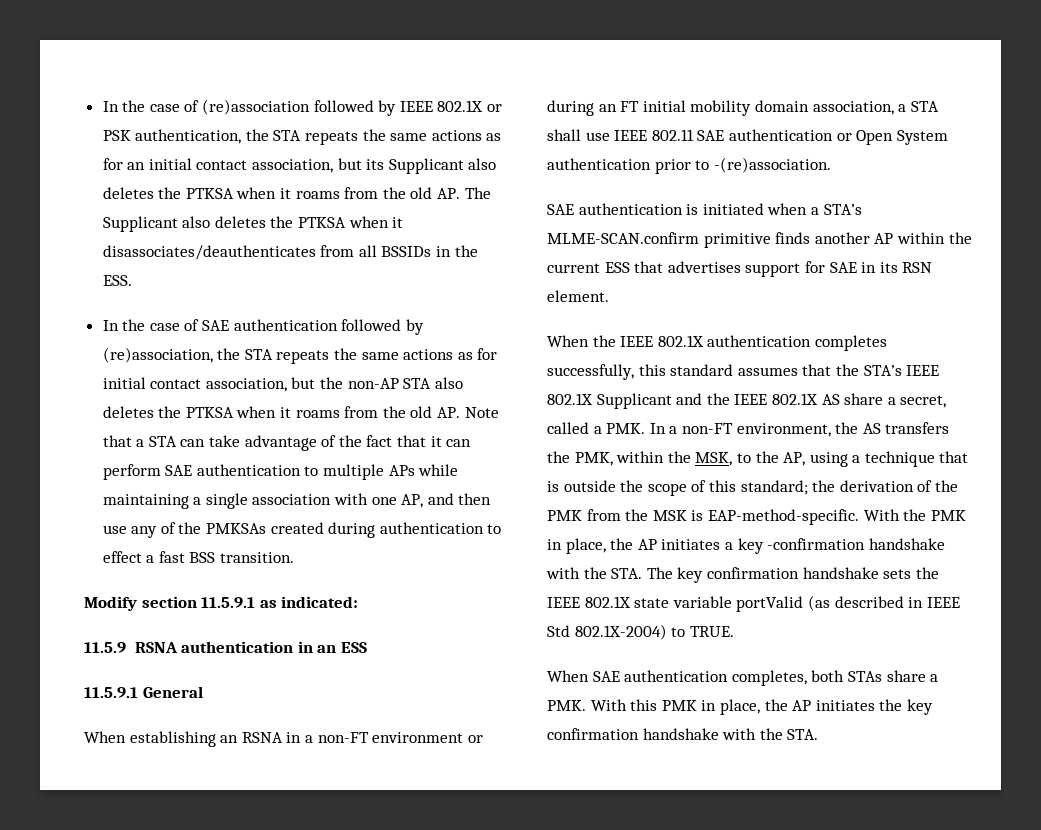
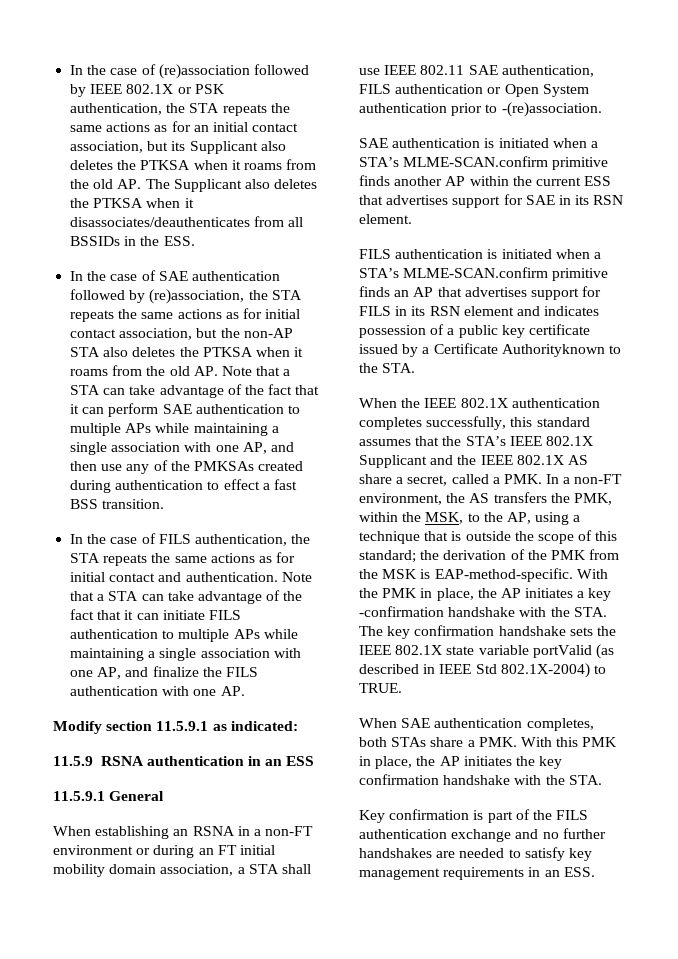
(295, 557) none -> [70,533,311,546] [70,552,296,566] [70,572,312,582] [70,590,303,604] [70,609,241,620] [70,629,298,642] [70,648,301,661] [70,666,258,679] [70,686,245,696] // In the case of FILS authentication, the STA repeats the same actions as for initial contact and authentication. Note that a STA can take advantage of the fact that it can initiate FILS authentication to multiple APs while maintaining a single association with one AP, and finalize the FILS authentication with one AP.
(725, 135) none -> [501,65,594,77] [359,84,391,94] authentication, FILS
(609, 296) none -> [359,249,601,259] [359,267,609,281] [359,286,602,300] [359,306,600,316] [359,324,590,338] [359,343,621,357] [359,363,416,373] // FILS authentication is initiated when a STA’s MLME-SCAN.confirm primitive finds an AP that advertises support for FILS in its RSN element and indicates possession of a public key certificate issued by a Certificate Authorityknown to the STA.
(819, 734) none -> [359,809,589,823] [359,828,606,842] [359,847,592,861] [359,867,595,880] // Key confirmation is part of the FILS authentication exchange and no further handshakes are needed to satisfy key management requirements in an ESS.

